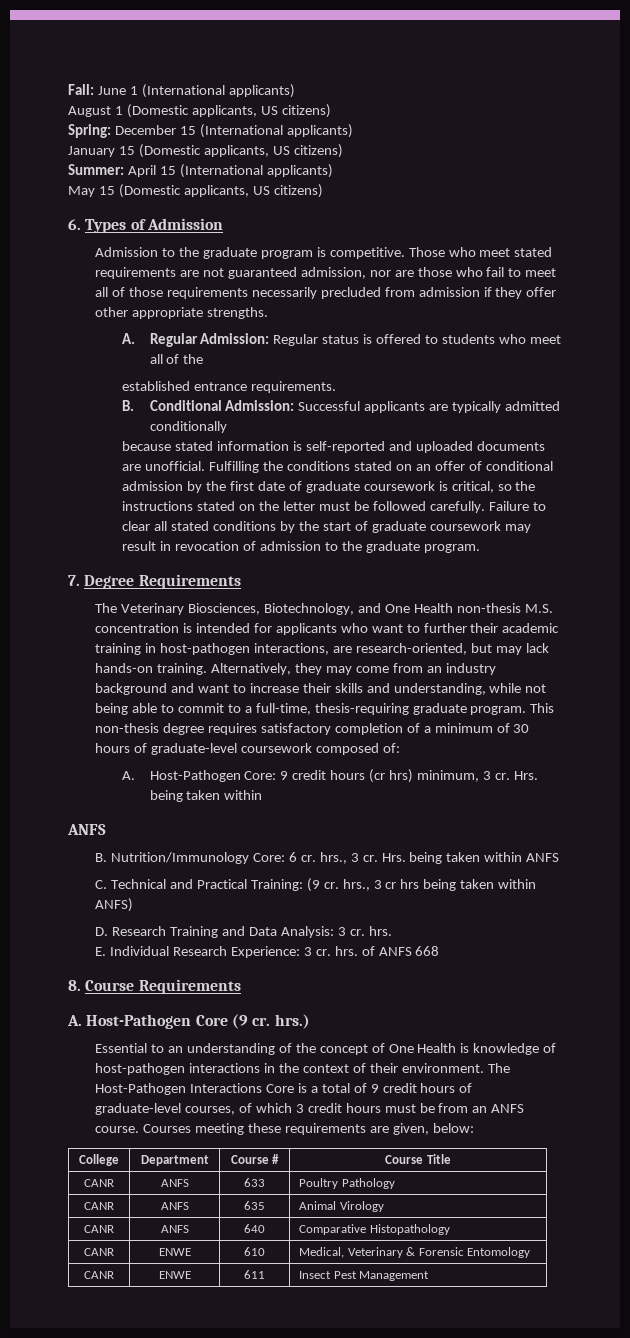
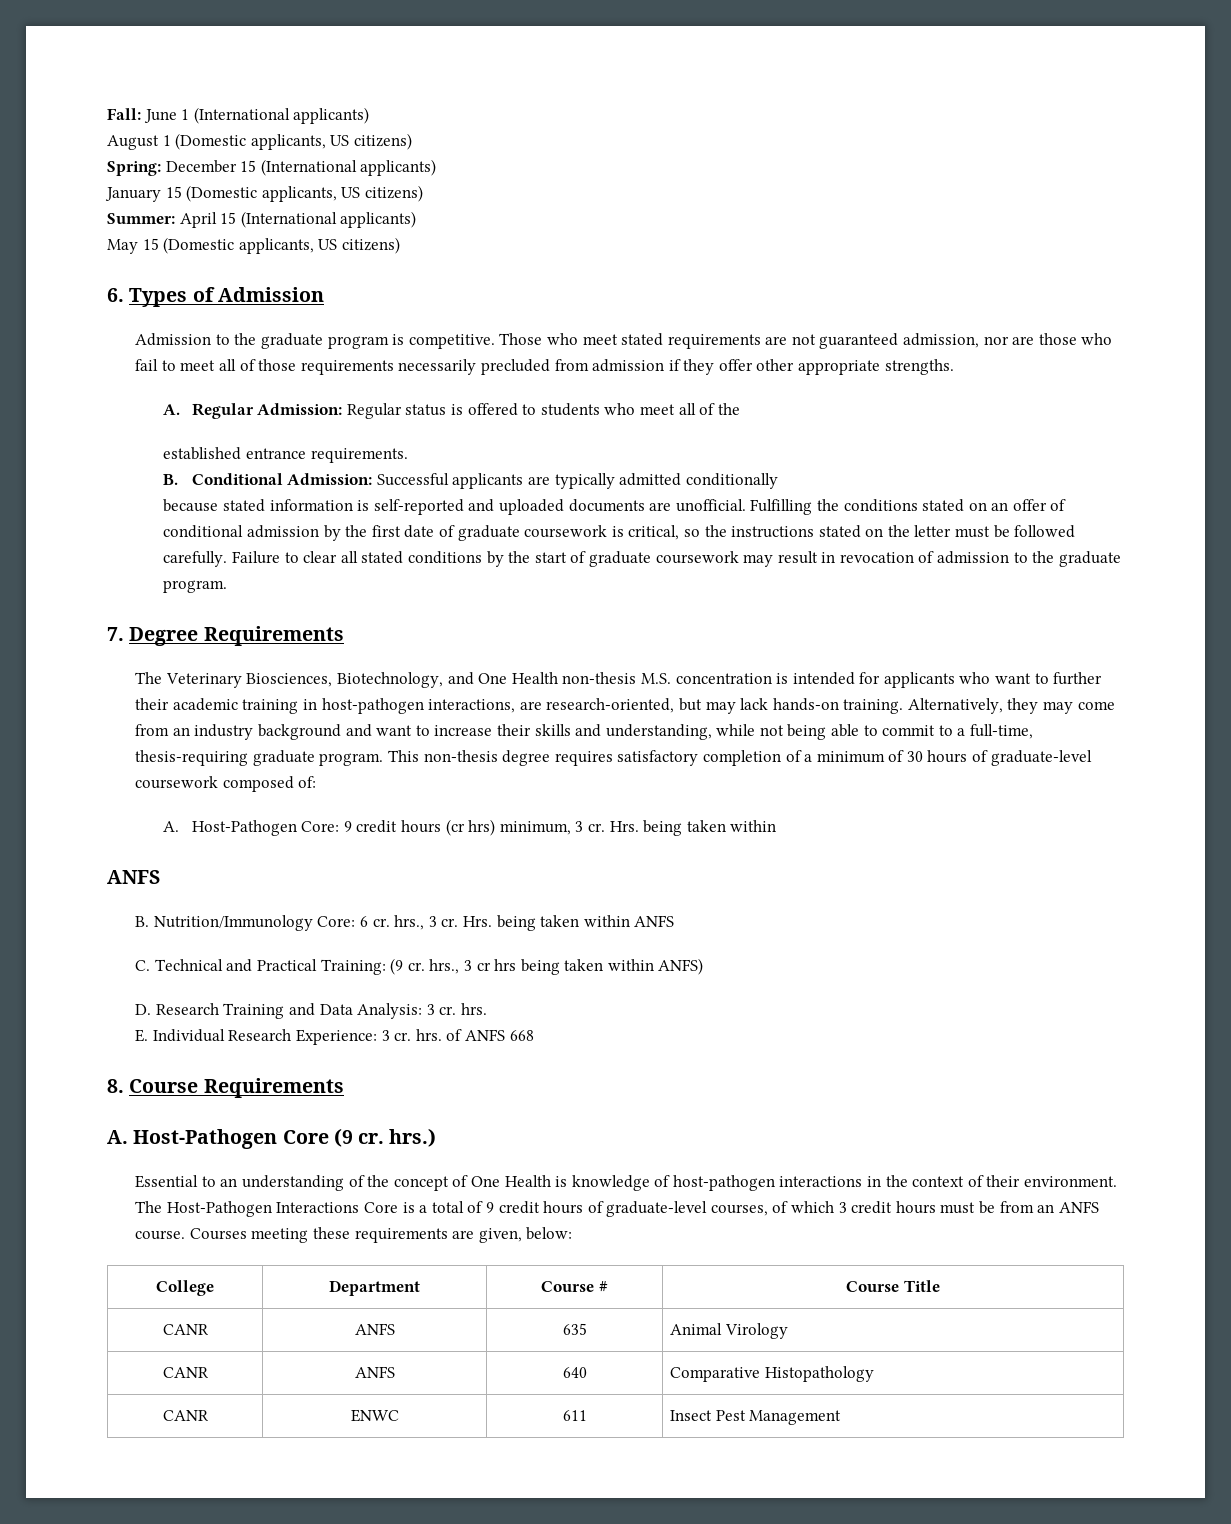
[84,1179,114,1187] [160,1179,189,1187] [244,1178,265,1187] [299,1178,395,1189] // CANR | ANFS | 633 | Poultry Pathology -> (940, 1286) none
[158,1248,191,1256] [244,1247,265,1256] [299,1247,531,1258] [84,1271,114,1279] [158,1271,191,1279] ENWE | 610 | Medical, Veterinary & Forensic Entomology // CANR | ENWE -> [350,1409,399,1422] ENWC

